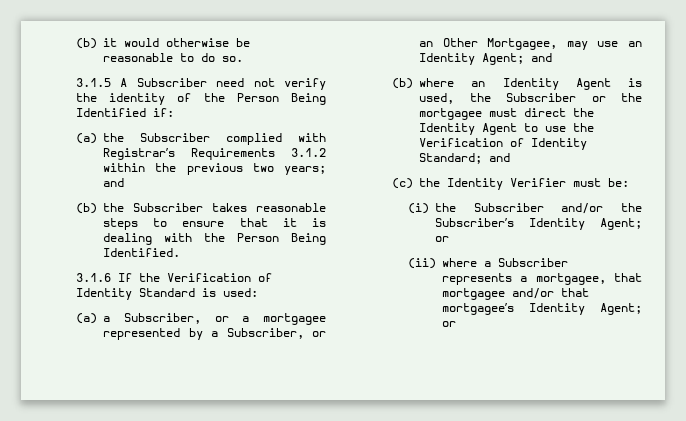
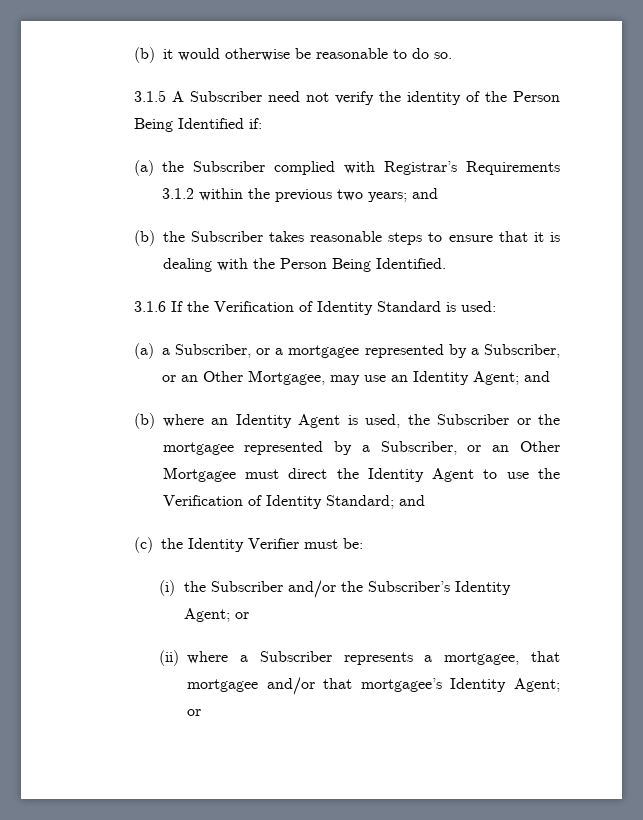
(483, 114) none -> [244,441,560,455] [162,467,236,482] represented by a Subscriber, or an Other Mortgagee

